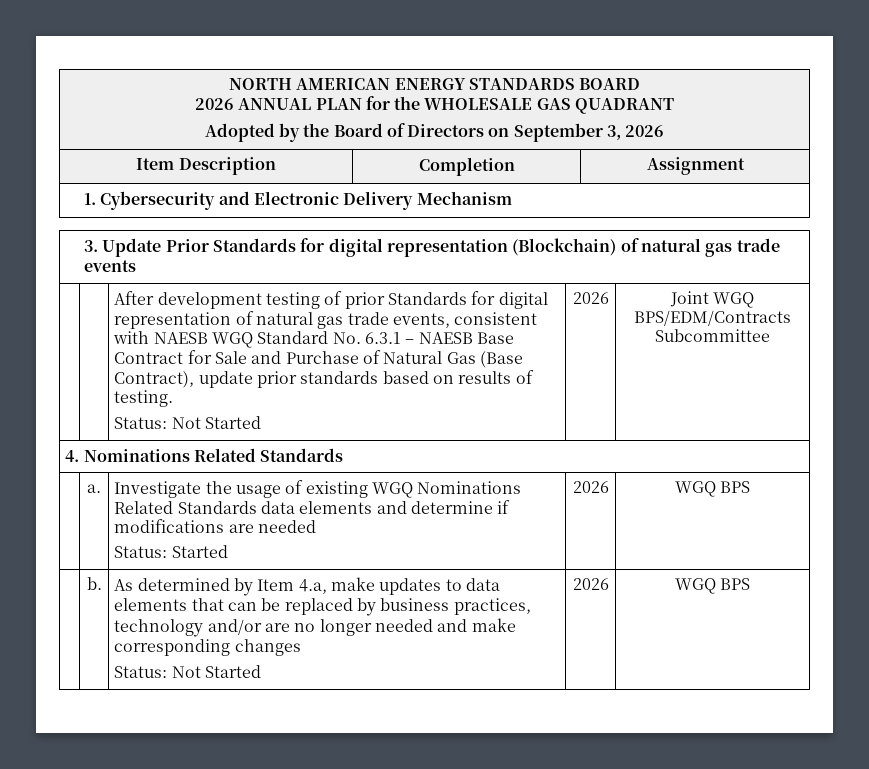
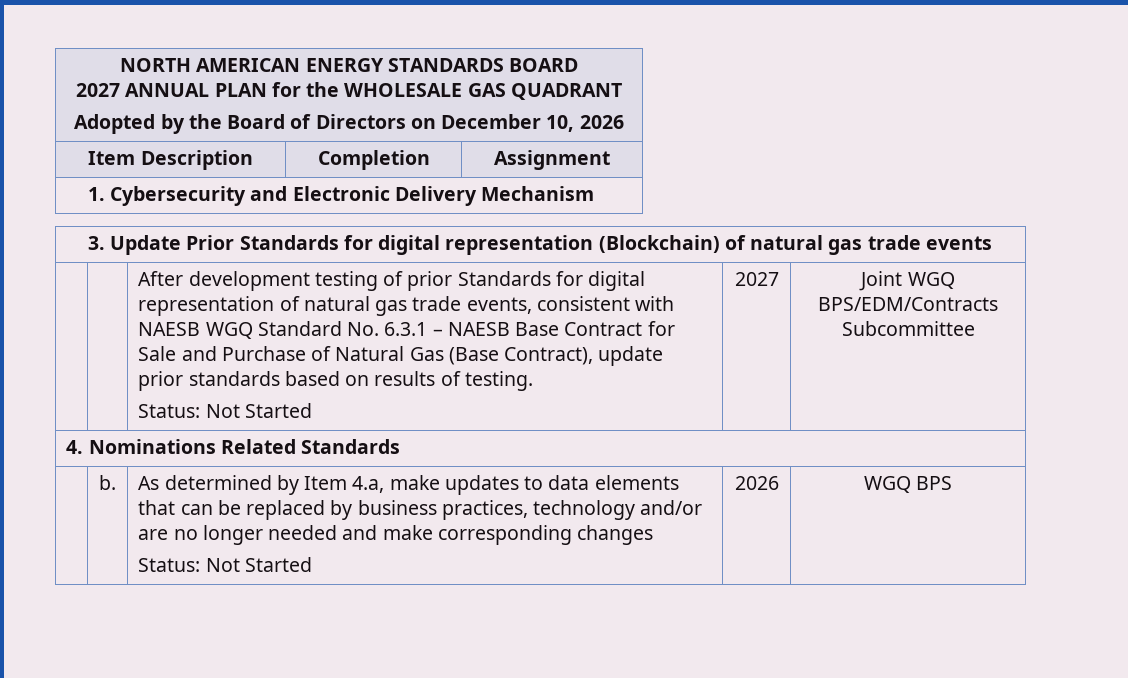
[194,98,234,110] 2026 -> [76,83,121,97] 2027
[513,123,622,142] September 3, -> [441,114,575,132] December 10,
[572,292,609,304] 2026 -> [734,272,779,286] 2027
[87,484,101,493] [114,480,522,498] [114,500,511,514] [114,519,317,533] [114,545,228,558] [572,481,609,493] [674,481,751,497] // | a. | Investigate the usage of existing WGQ Nominations Related Standards data elements and determine if modifications are needed // Status: Started | 2026 | WGQ BPS -> (401, 446) none

